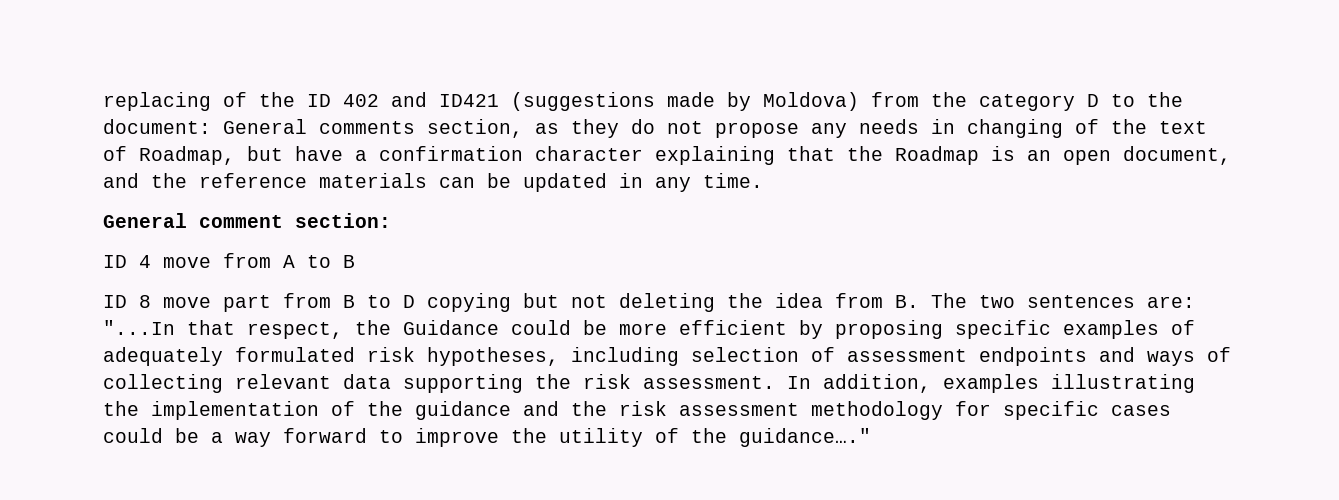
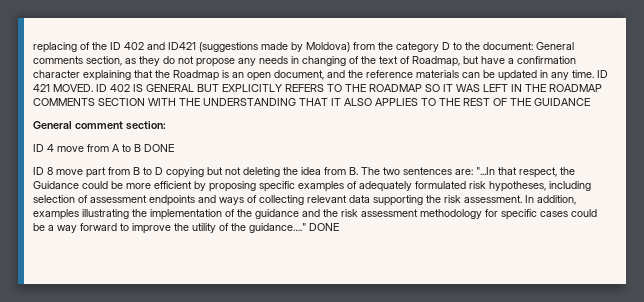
(763, 180) none -> [597,70,608,78] [33,84,602,92] [33,98,590,106] ID 421 MOVED. ID 402 IS GENERAL BUT EXPLICITLY REFERS TO THE ROADMAP SO IT WAS LEFT IN THE ROADMAP COMMENTS SECTION WITH THE UNDERSTANDING THAT IT ALSO APPLIES TO THE REST OF THE GUIDANCE
(355, 261) none -> [144,144,174,152] DONE
(871, 437) none -> [309,223,339,231] DONE

